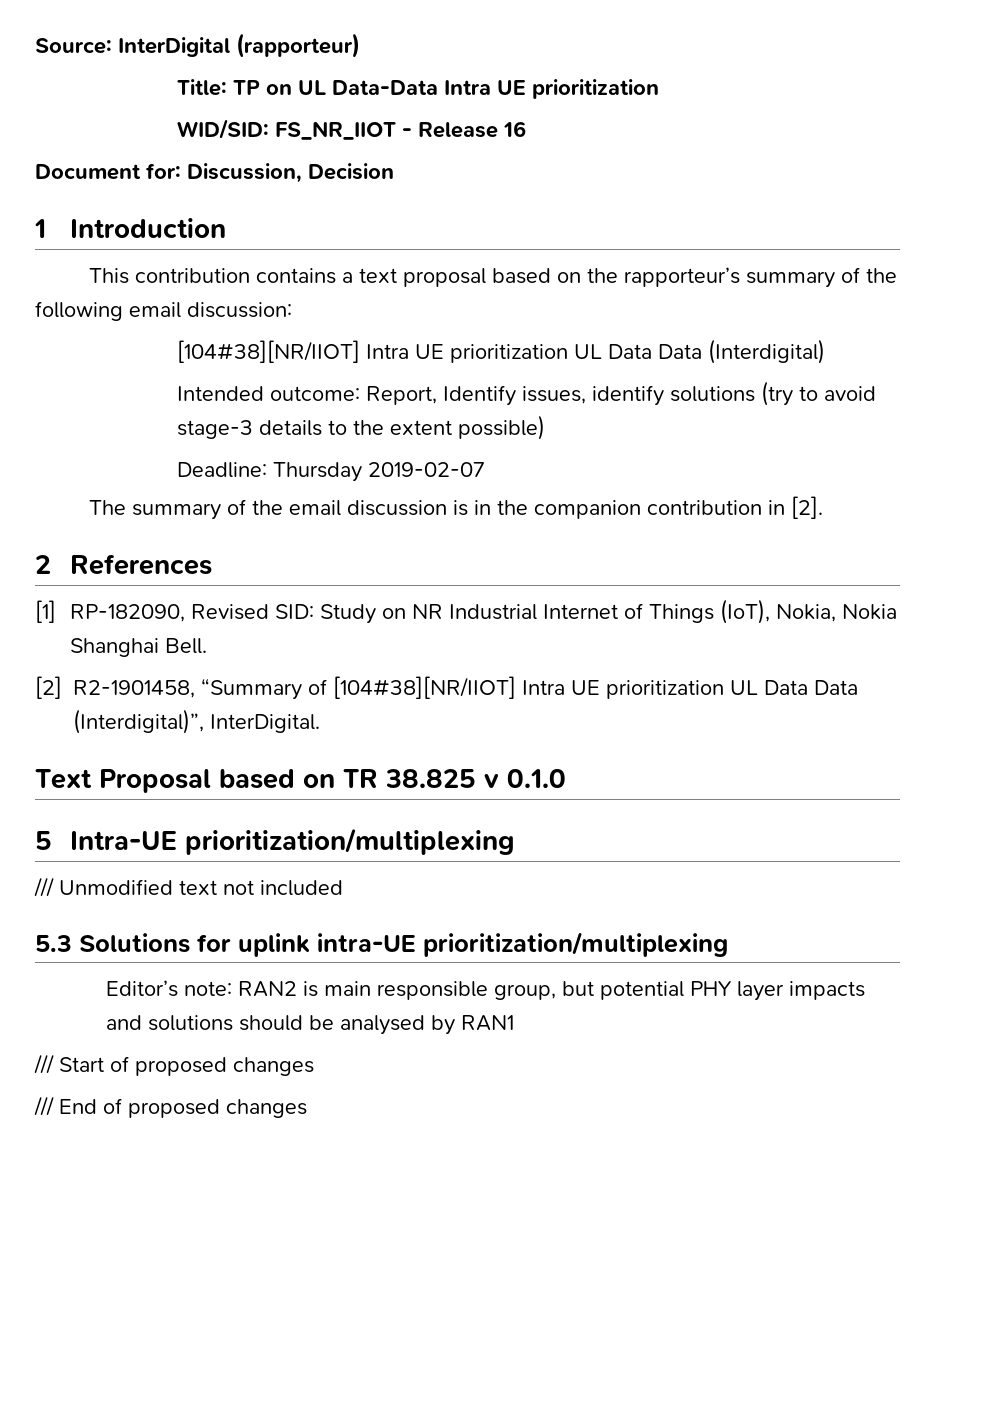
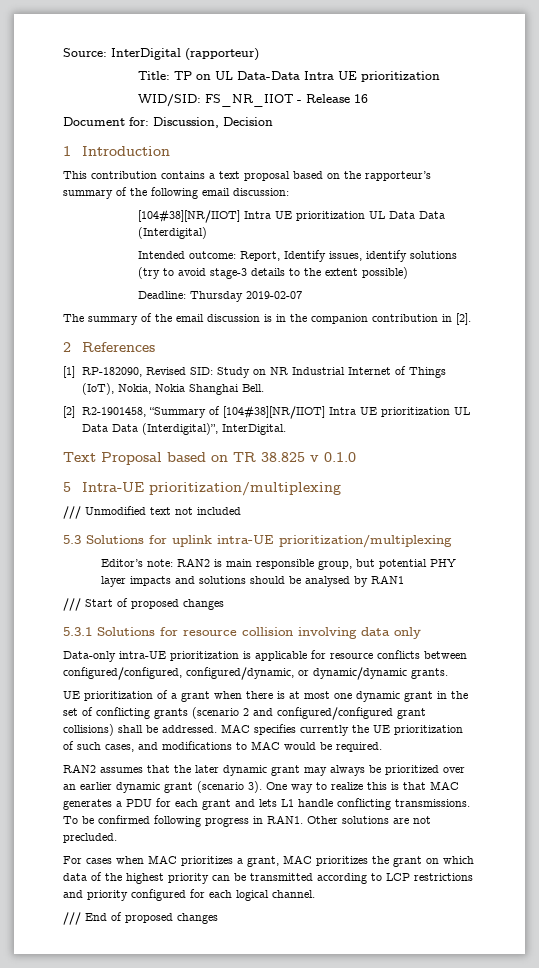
(314, 1066) none -> [63,627,421,639] [63,650,467,662] [63,667,448,680] [63,690,468,702] [63,707,426,720] [63,724,463,736] [63,741,382,752] [63,764,465,776] [63,781,459,793] [63,798,470,810] [63,815,431,827] [63,833,117,843] [63,855,474,867] [63,872,473,884] [63,889,315,901] // 5.3.1 Solutions for resource collision involving data only // Data-only intra-UE prioritization is applicable for resource conflicts between configured/configured, configured/dynamic, or dynamic/dynamic grants. // UE prioritization of a grant when there is at most one dynamic grant in the set of conflicting grants (scenario 2 and configured/configured grant collisions) shall be addressed. MAC specifies currently the UE prioritization of such cases, and modifications to MAC would be required. // RAN2 assumes that the later dynamic grant may always be prioritized over an earlier dynamic grant (scenario 3). One way to realize this is that MAC generates a PDU for each grant and lets L1 handle conflicting transmissions. To be confirmed following progress in RAN1. Other solutions are not precluded. // For cases when MAC prioritizes a grant, MAC prioritizes the grant on which data of the highest priority can be transmitted according to LCP restrictions and priority configured for each logical channel.

